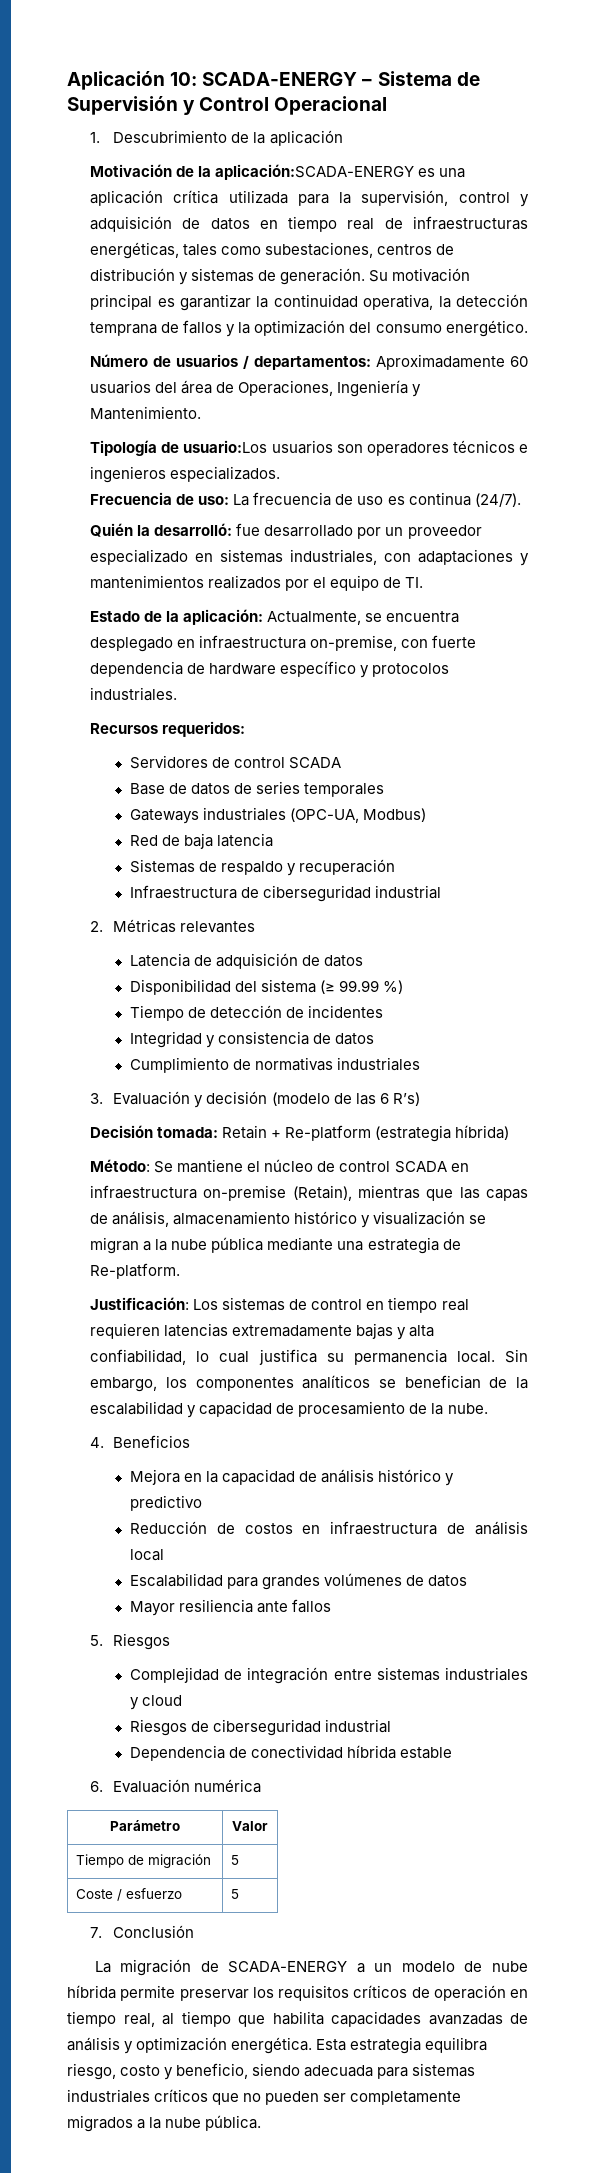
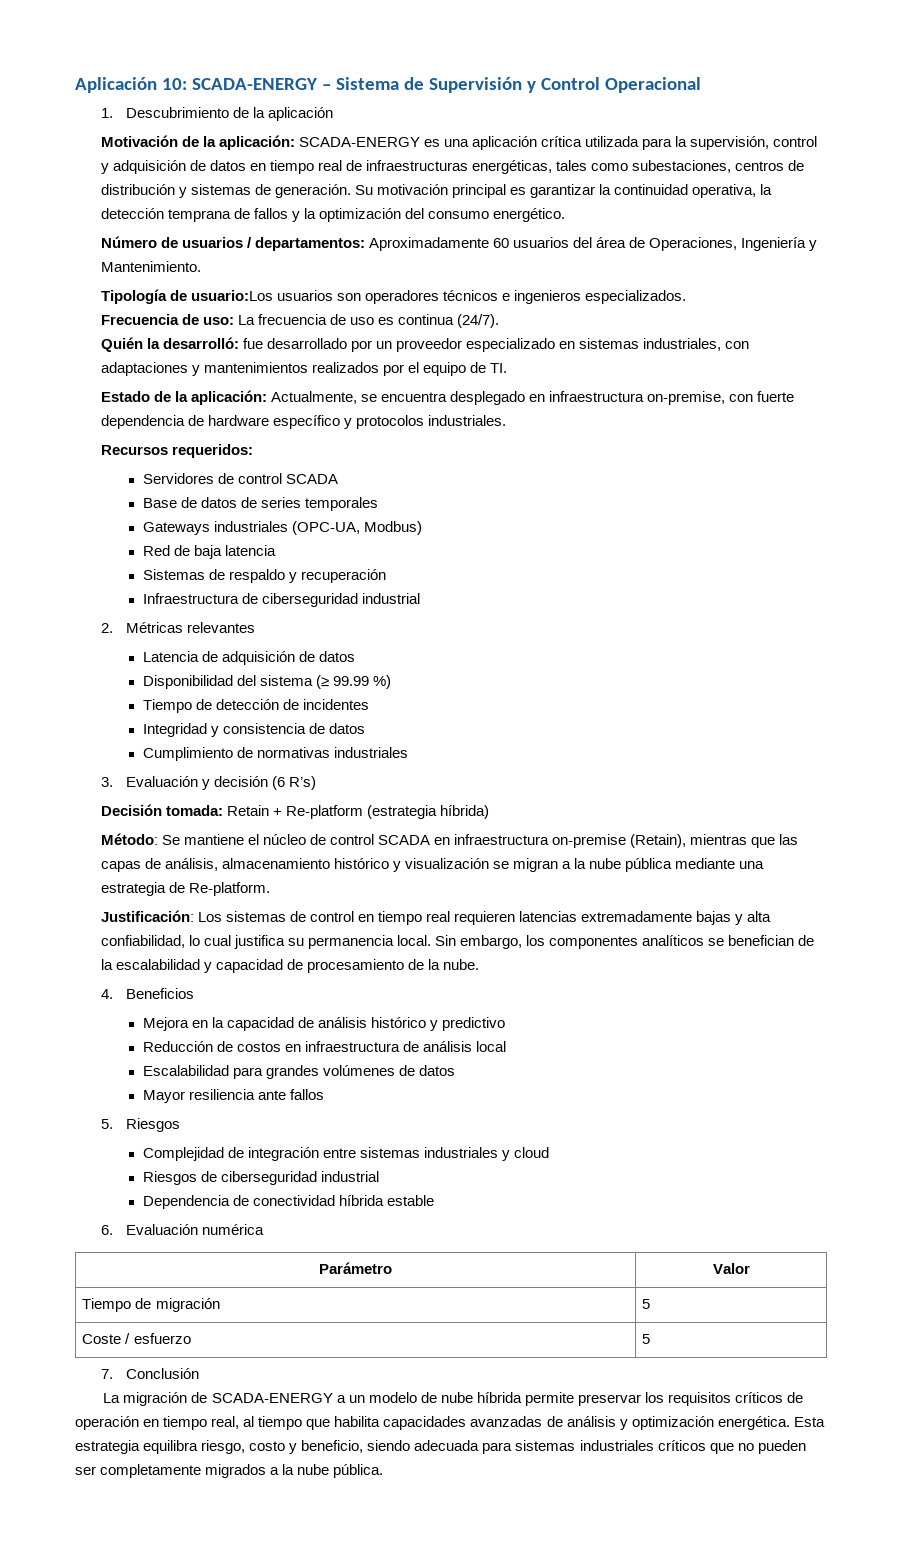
[215,164,415,180] aplicación:SCADA-ENERGY -> [218,135,420,150] aplicación: SCADA-ENERGY
[271,1092,389,1106] (modelo de las 6 -> [272,776,286,790] (6

